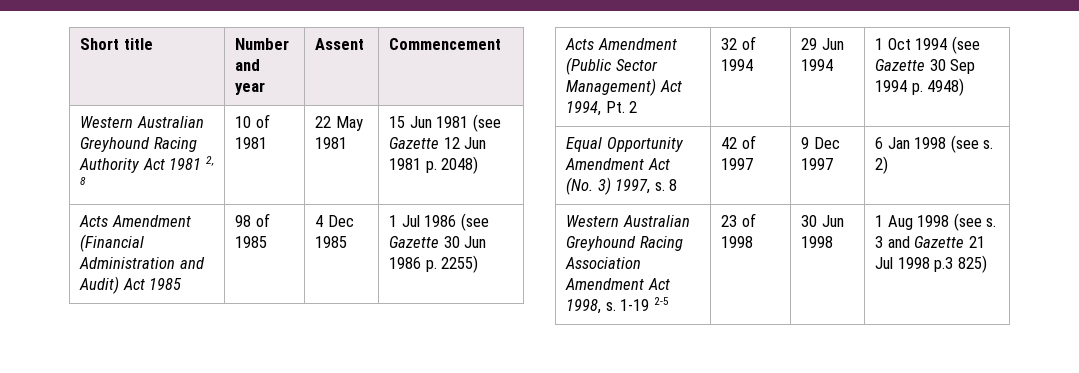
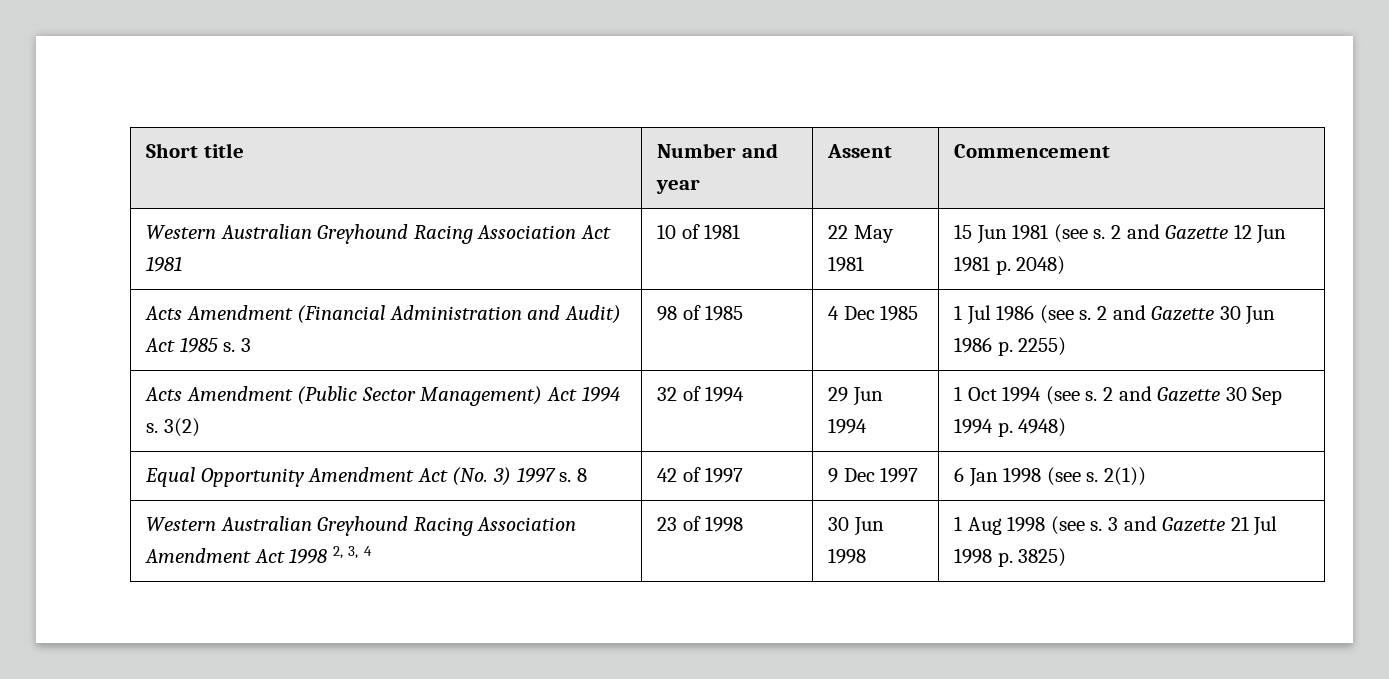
[79,158,141,173] Authority -> [477,225,577,239] Association
[205,156,214,166] [80,177,87,185] 2, 8 -> (183, 264) none
(501, 123) none -> [1093,224,1160,239] s. 2 and
(183, 284) none -> [223,338,251,352] s. 3
(489, 222) none -> [1079,305,1146,320] s. 2 and
[566,101,638,116] 1994, Pt. 2 -> [581,386,620,402] [146,418,200,437] 1994 s. 3(2)
(980, 45) none -> [1085,386,1152,401] s. 2 and
[615,179,651,194] 1997, -> [516,467,556,483] 1997
[875,156,889,174] 2) -> [1103,467,1146,486] 2(1))
[566,297,669,314] 1998, s. 1-19 2-5 -> [289,546,372,564] 1998 2, 3, 4
[934,255,987,273] p.3 825) -> [997,548,1067,567] p. 3825)

